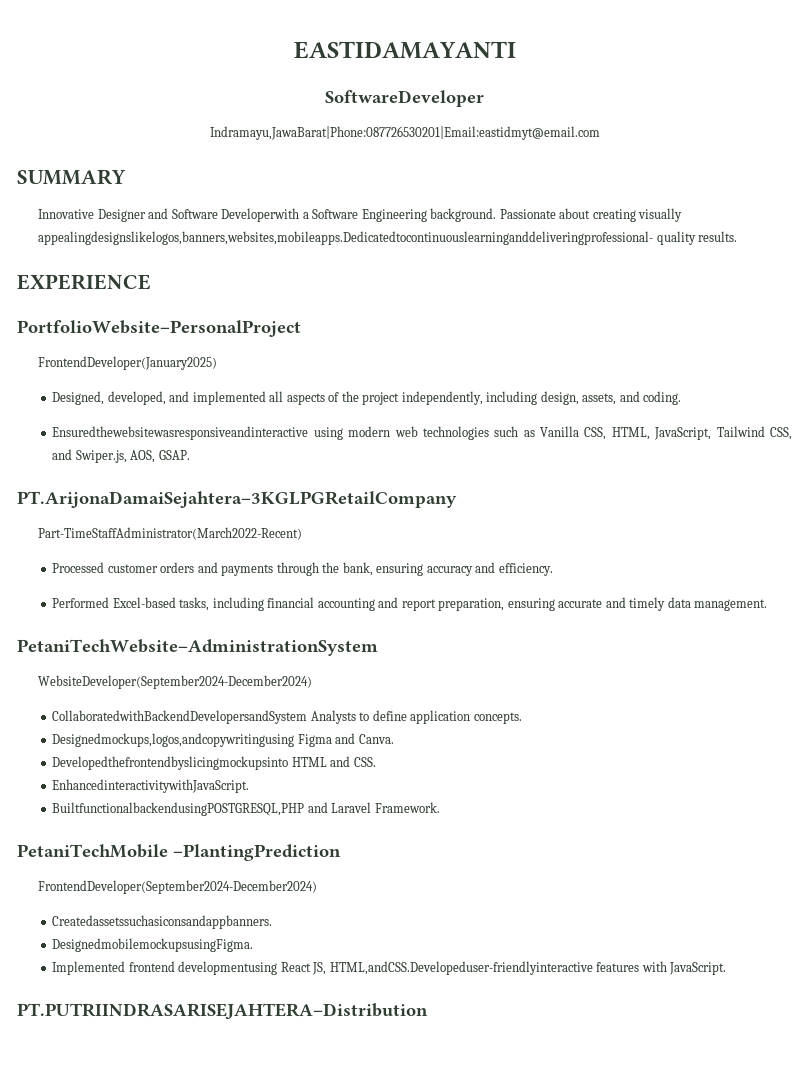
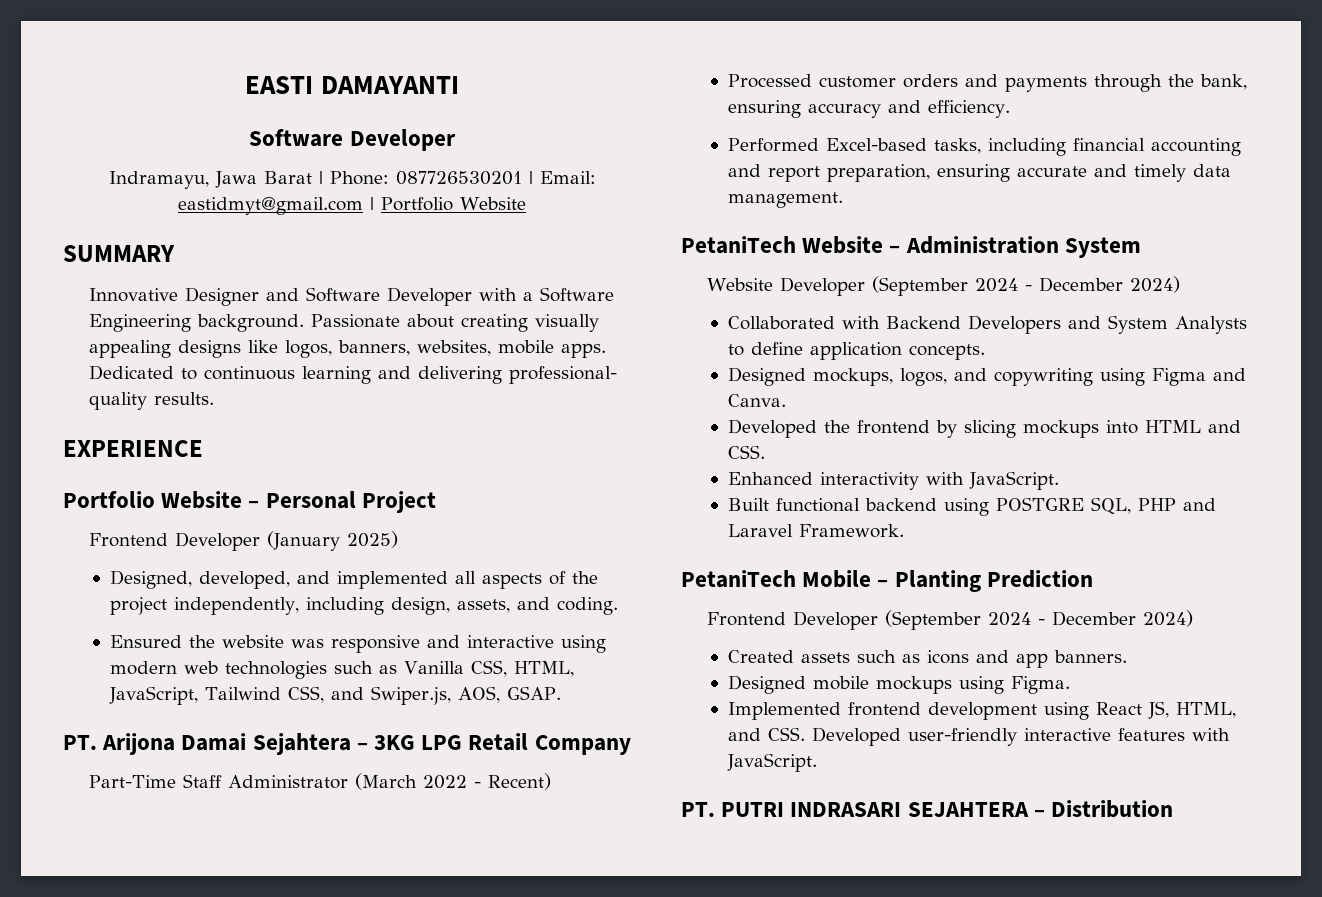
[293,41,516,59] [325,90,484,107] [209,126,600,140] EASTIDAMAYANTI // SoftwareDeveloper // Indramayu,JawaBarat|Phone:087726530201|Email:eastidmyt@email.com -> [245,76,459,94] [249,129,456,151] [108,171,596,189] [178,197,527,215] EASTI DAMAYANTI // Software Developer // Indramayu, Jawa Barat | Phone: 087726530201 | Email: eastidmyt@gmail.com | Portfolio Website
[221,208,300,222] Developerwith -> [386,287,517,306] Developer with
[38,231,738,245] [17,274,151,290] [17,320,301,337] [38,356,218,370] appealingdesignslikelogos,banners,websites,mobileapps.Dedicatedtocontinuouslearninganddeliveringprofessional- quality results. // EXPERIENCE // PortfolioWebsite–PersonalProject // FrontendDeveloper(January2025) -> [88,340,606,358] [88,365,617,384] [88,392,214,410] [63,440,203,457] [63,491,436,513] [88,531,398,551] appealing designs like logos, banners, websites, mobile apps. Dedicated to continuous learning and delivering professional- quality results. // EXPERIENCE // Portfolio Website – Personal Project // Frontend Developer (January 2025)
[52,426,309,440] Ensuredthewebsitewasresponsiveandinteractive -> [109,635,554,653] Ensured the website was responsive and interactive
[17,491,457,508] [38,527,303,540] PT.ArijonaDamaiSejahtera–3KGLPGRetailCompany // Part-TimeStaffAdministrator(March2022-Recent) -> [63,733,631,755] [88,773,551,790] PT. Arijona Damai Sejahtera – 3KG LPG Retail Company // Part-Time Staff Administrator (March 2022 - Recent)
[17,639,378,656] [38,675,313,689] [52,710,308,724] PetaniTechWebsite–AdministrationSystem // WebsiteDeveloper(September2024-December2024) // CollaboratedwithBackendDevelopersandSystem -> [681,236,1141,258] [706,276,1180,296] [727,315,1168,334] PetaniTech Website – Administration System // Website Developer (September 2024 - December 2024) // Collaborated with Backend Developers and System
[52,733,394,747] [52,756,376,770] [52,779,250,793] [52,802,440,816] [17,844,341,861] [38,880,318,894] [52,915,273,929] [52,938,254,952] [52,961,727,975] [17,1003,428,1020] Designedmockups,logos,andcopywritingusing Figma and Canva. // Developedthefrontendbyslicingmockupsinto HTML and CSS. // EnhancedinteractivitywithJavaScript. // BuiltfunctionalbackendusingPOSTGRESQL,PHP and Laravel Framework. // PetaniTechMobile –PlantingPrediction // FrontendDeveloper(September2024-December2024) // Createdassetssuchasiconsandappbanners. // DesignedmobilemockupsusingFigma. // Implemented frontend developmentusing React JS, HTML,andCSS.Developeduser-friendlyinteractive features with JavaScript. // PT.PUTRIINDRASARISEJAHTERA–Distribution -> [727,367,1246,386] [727,394,786,407] [727,419,1241,438] [727,445,765,459] [727,471,1059,490] [727,497,1216,516] [727,524,904,538] [681,570,1093,592] [706,610,1193,630] [727,650,1127,668] [727,675,1070,694] [727,701,1236,720] [727,727,1230,746] [726,753,817,772] [681,800,1174,818] Designed mockups, logos, and copywriting using Figma and Canva. // Developed the frontend by slicing mockups into HTML and CSS. // Enhanced interactivity with JavaScript. // Built functional backend using POSTGRE SQL, PHP and Laravel Framework. // PetaniTech Mobile – Planting Prediction // Frontend Developer (September 2024 - December 2024) // Created assets such as icons and app banners. // Designed mobile mockups using Figma. // Implemented frontend development using React JS, HTML, and CSS. Developed user-friendly interactive features with JavaScript. // PT. PUTRI INDRASARI SEJAHTERA – Distribution

